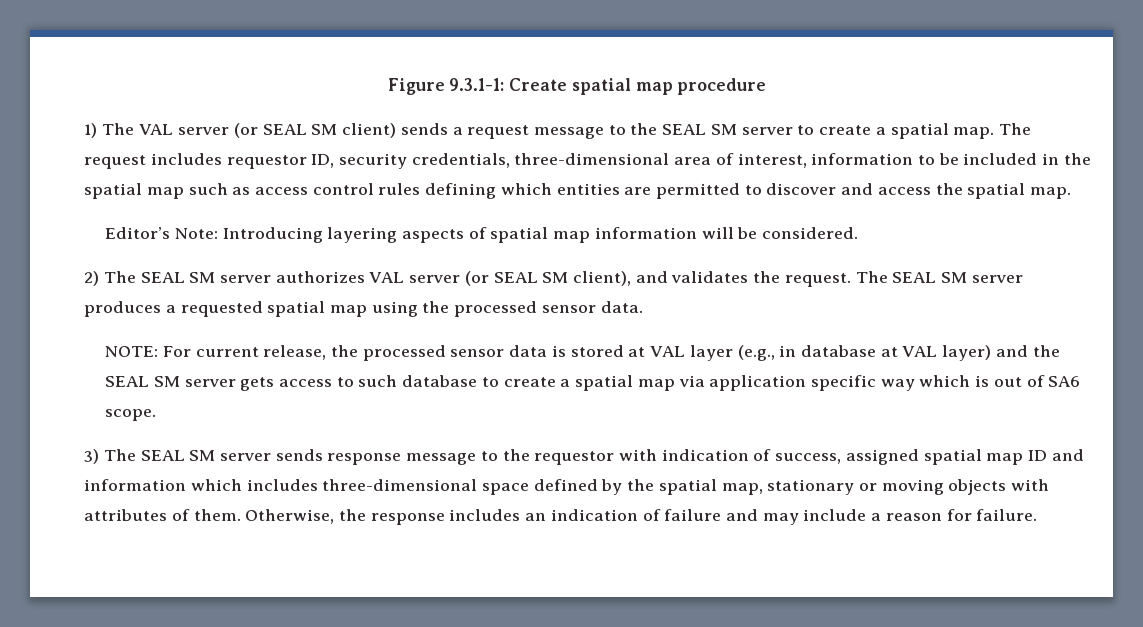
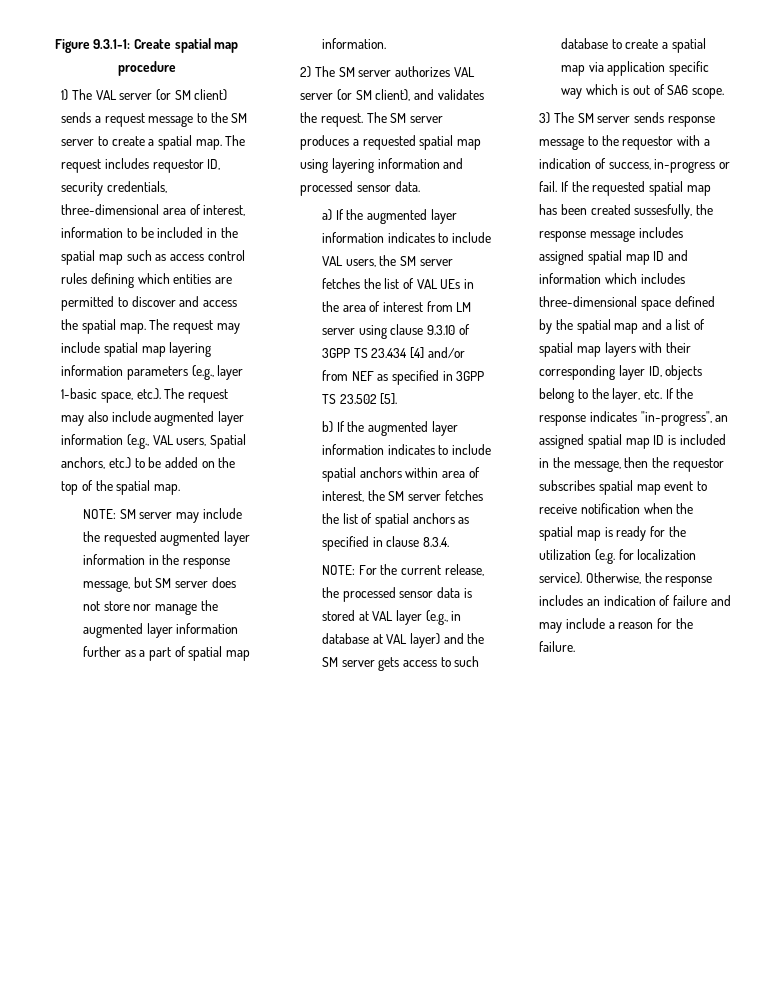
[262,124,307,135] SEAL -> (172, 95) none
[662,124,707,135] SEAL -> (228, 117) none
[105,227,859,243] // Editor’s Note: Introducing layering aspects of spatial map information will be considered. -> [149,319,240,334] [61,342,212,357] [61,365,244,380] [61,388,229,403] [61,411,245,426] [61,434,247,449] [61,457,236,469] [61,480,181,495] [82,508,242,523] [82,531,250,546] [82,554,230,569] [82,577,236,592] [82,600,218,615] [82,623,239,638] [82,646,250,661] [321,38,386,49] The request may include spatial map layering information parameters (e.g., layer 1-basic space, etc.). The request may also include augmented layer information (e.g., VAL users, Spatial anchors, etc.) to be added on the top of the spatial map. // NOTE: SM server may include the requested augmented layer information in the response message, but SM server does not store nor manage the augmented layer information further as a part of spatial map information.
[140,272,185,283] SEAL -> (336, 71) none
[493,272,538,283] SEAL -> (353, 95) none
[892,272,937,283] SEAL -> (387, 117) none
[422,301,450,313] the -> [332,158,464,173] layering information and
(643, 307) none -> [321,209,457,224] [321,232,491,243] [321,255,453,267] [321,278,474,289] [321,301,472,312] [321,324,470,339] [321,347,465,359] [321,370,485,385] [321,393,398,405] [321,421,458,436] [321,444,491,455] [321,467,480,482] [321,490,483,502] [321,513,470,528] [321,536,449,551] // a) If the augmented layer information indicates to include VAL users, the SM server fetches the list of VAL UEs in the area of interest from LM server using clause 9.3.10 of 3GPP TS 23.434 [4] and/or from NEF as specified in 3GPP TS 23.502 [5]. // b) If the augmented layer information indicates to include spatial anchors within area of interest, the SM server fetches the list of spatial anchors as specified in clause 8.3.4.
(191, 351) none -> [380,564,398,575] the
[105,376,150,387] SEAL -> (485, 638) none
[140,450,185,461] SEAL -> (575, 117) none
(658, 455) none -> [703,139,710,146] a
(842, 458) none -> [654,159,731,173] [539,181,711,196] [539,204,714,219] [539,227,683,242] in-progress or fail. If the requested spatial map has been created sussesfully, the response message includes
[721,479,1050,495] [84,509,241,521] map, stationary or moving objects with attributes of them. -> [614,319,705,334] [539,342,692,357] [539,365,703,380] [539,388,694,403] [539,411,729,426] [539,434,726,449] [539,457,724,472] [539,480,708,495] [539,503,694,514] [539,526,686,541] [539,549,697,564] [539,572,583,584] map and a list of spatial map layers with their corresponding layer ID, objects belong to the layer, etc. If the response indicates "in-progress", an assigned spatial map ID is included in the message, then the requestor subscribes spatial map event to receive notification when the spatial map is ready for the utilization (e.g. for localization service).
(972, 515) none -> [675,618,693,629] the

